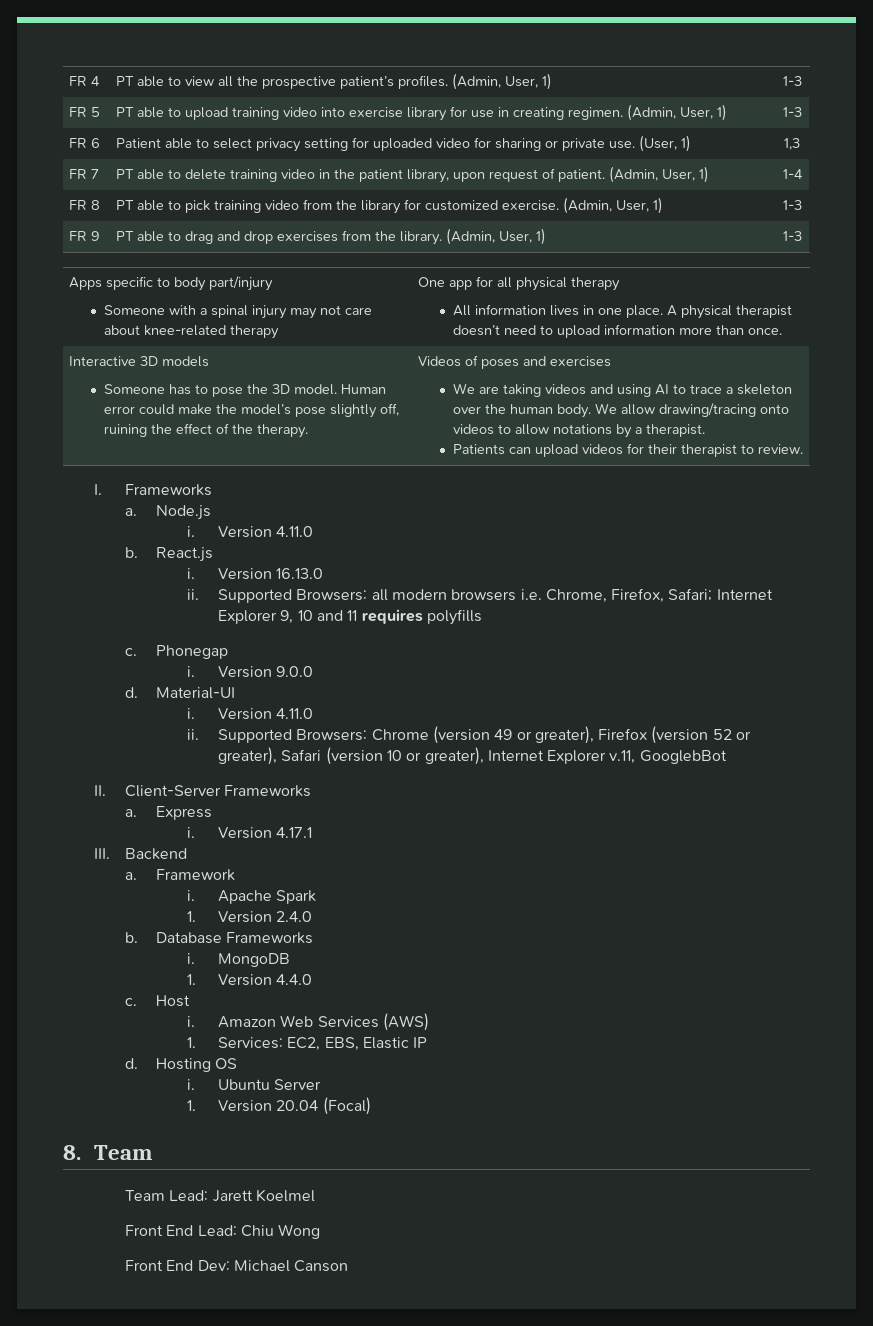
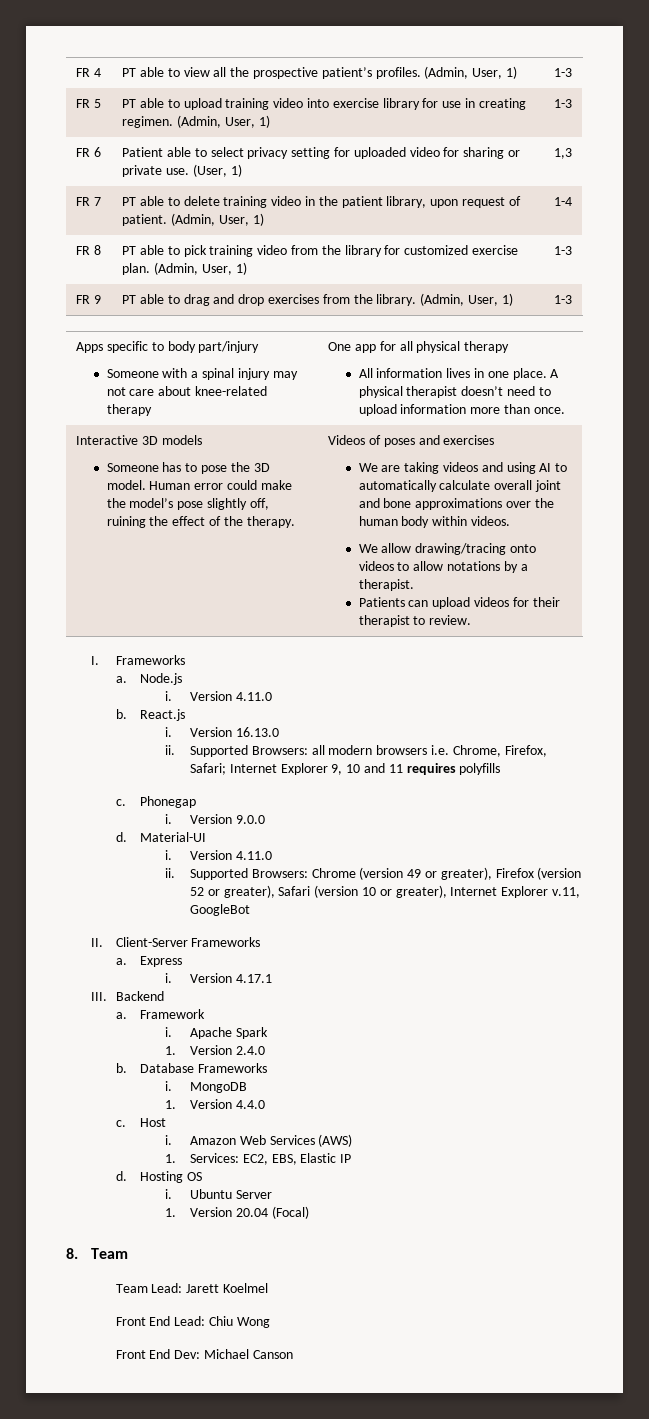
[502,200,560,211] exercise. -> [471,245,518,255] [122,263,151,275] exercise plan.
[690,384,793,395] [453,404,592,418] trace a skeleton over the human body. -> [358,480,561,492] [358,498,554,510] [358,516,510,528] automatically calculate overall joint and bone approximations over the human body within videos. //
[639,750,727,764] GooglebBot -> [190,904,251,916] GoogleBot

